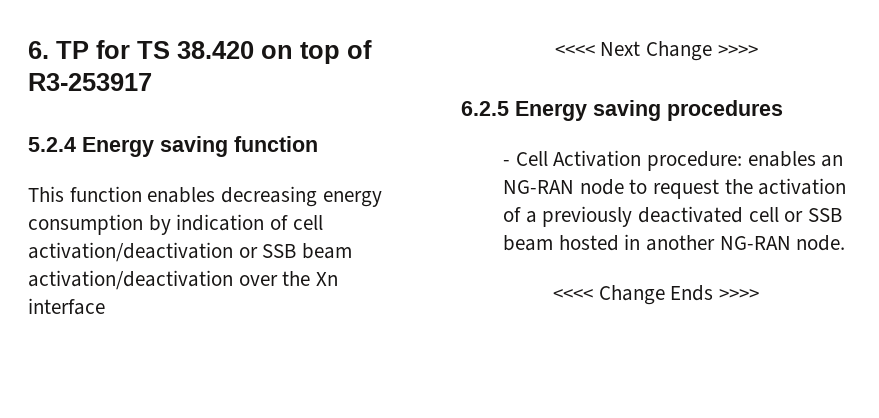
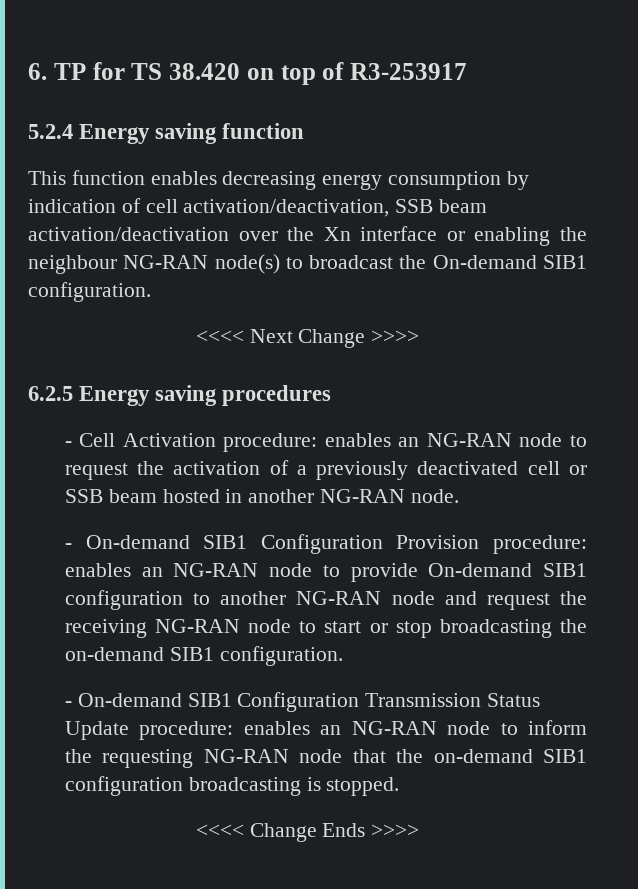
[28,242,258,262] activation/deactivation or -> [183,199,390,217] activation/deactivation,
(105, 306) none -> [446,227,587,246] [28,254,587,274] [28,282,151,302] or enabling the neighbour NG-RAN node(s) to broadcast the On-demand SIB1 configuration.
(846, 243) none -> [64,534,587,554] [64,563,587,582] [64,590,587,610] [64,619,587,638] [64,646,343,666] [64,692,540,712] [64,720,587,740] [64,749,587,768] [64,776,400,796] // - On-demand SIB1 Configuration Provision procedure: enables an NG-RAN node to provide On-demand SIB1 configuration to another NG-RAN node and request the receiving NG-RAN node to start or stop broadcasting the on-demand SIB1 configuration. // - On-demand SIB1 Configuration Transmission Status Update procedure: enables an NG-RAN node to inform the requesting NG-RAN node that the on-demand SIB1 configuration broadcasting is stopped.

